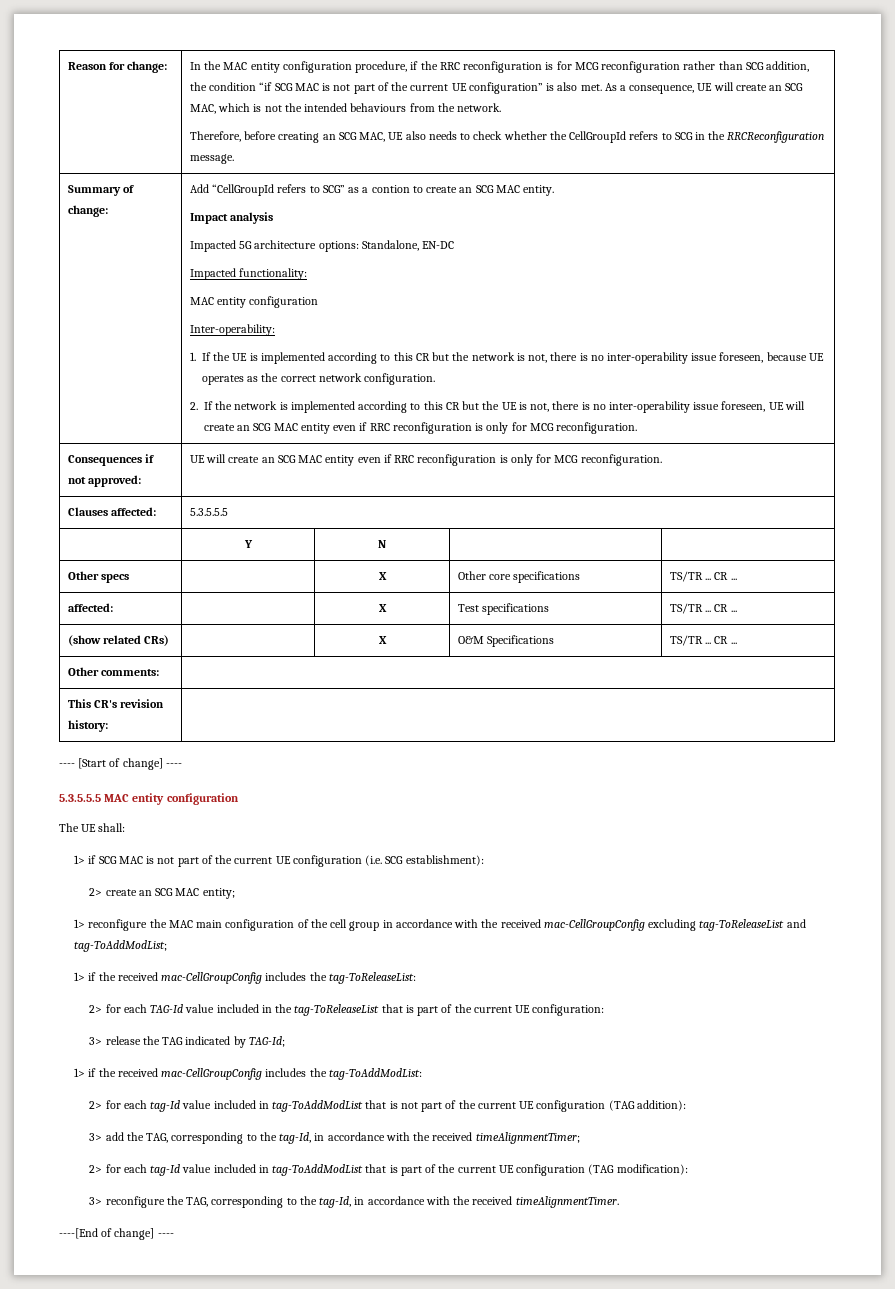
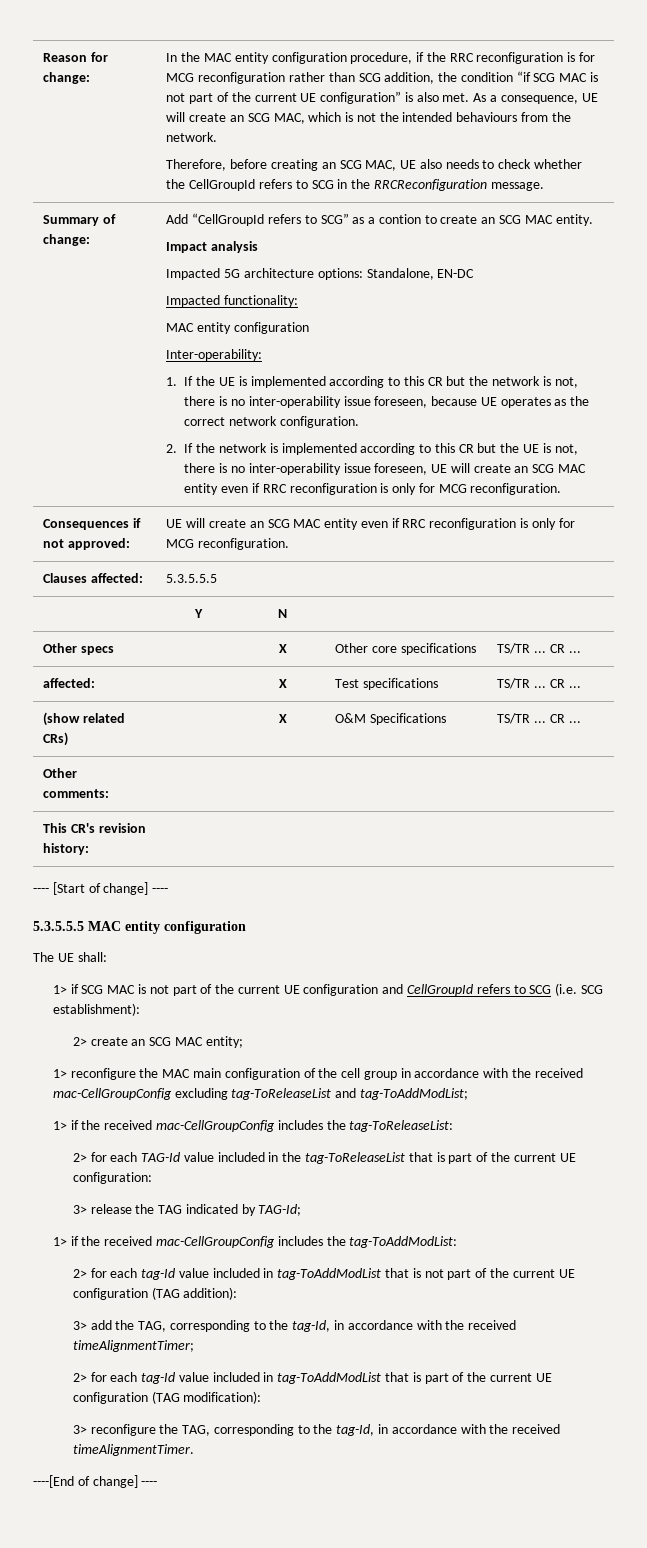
(362, 861) none -> [382,984,552,996] and CellGroupId refers to SCG

